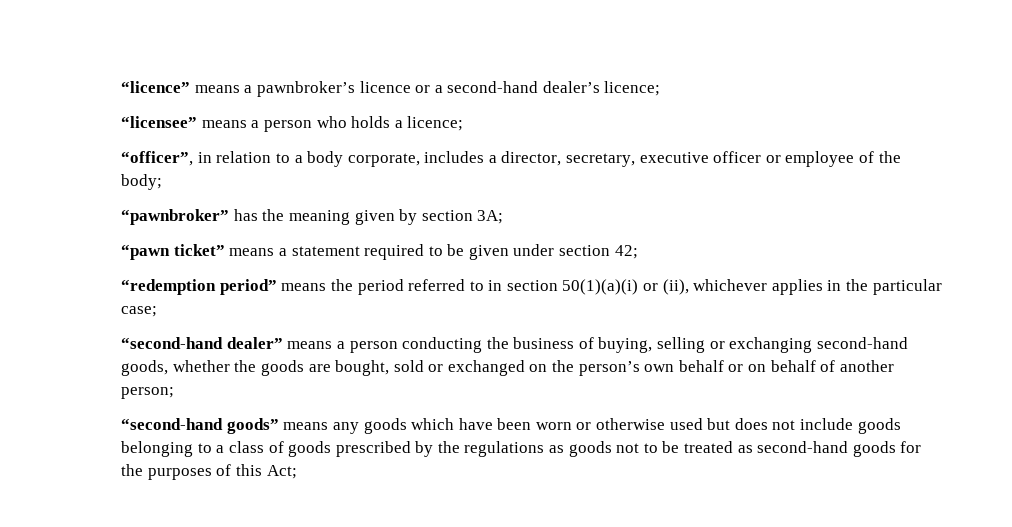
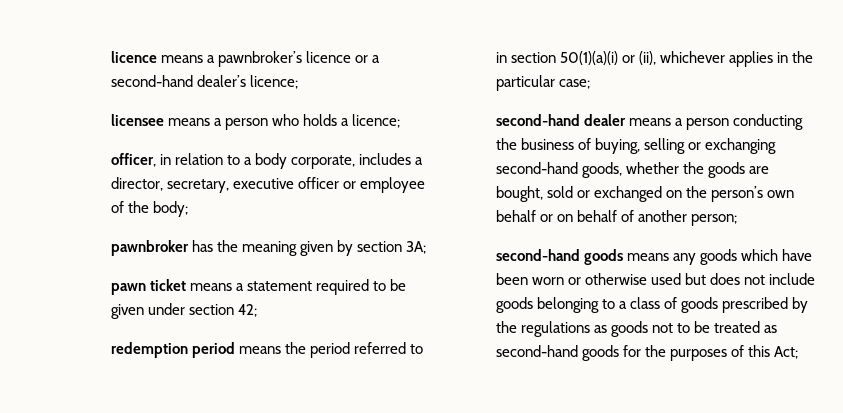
[121,81,191,93] “licence” -> [110,51,157,63] licence
[121,116,198,128] “licensee” -> [110,114,164,126] licensee
[121,151,194,166] “officer”, -> [110,153,156,167] officer,
[121,209,230,225] “pawnbroker” -> [110,240,189,256] pawnbroker
[121,244,225,260] “pawn ticket” -> [110,279,187,295] pawn ticket
[121,279,277,295] “redemption period” -> [110,342,236,358] redemption period
[121,337,283,349] “second-hand dealer” -> [495,114,627,126] second-hand dealer
[121,418,279,434] “second-hand goods” -> [495,249,624,265] second-hand goods

